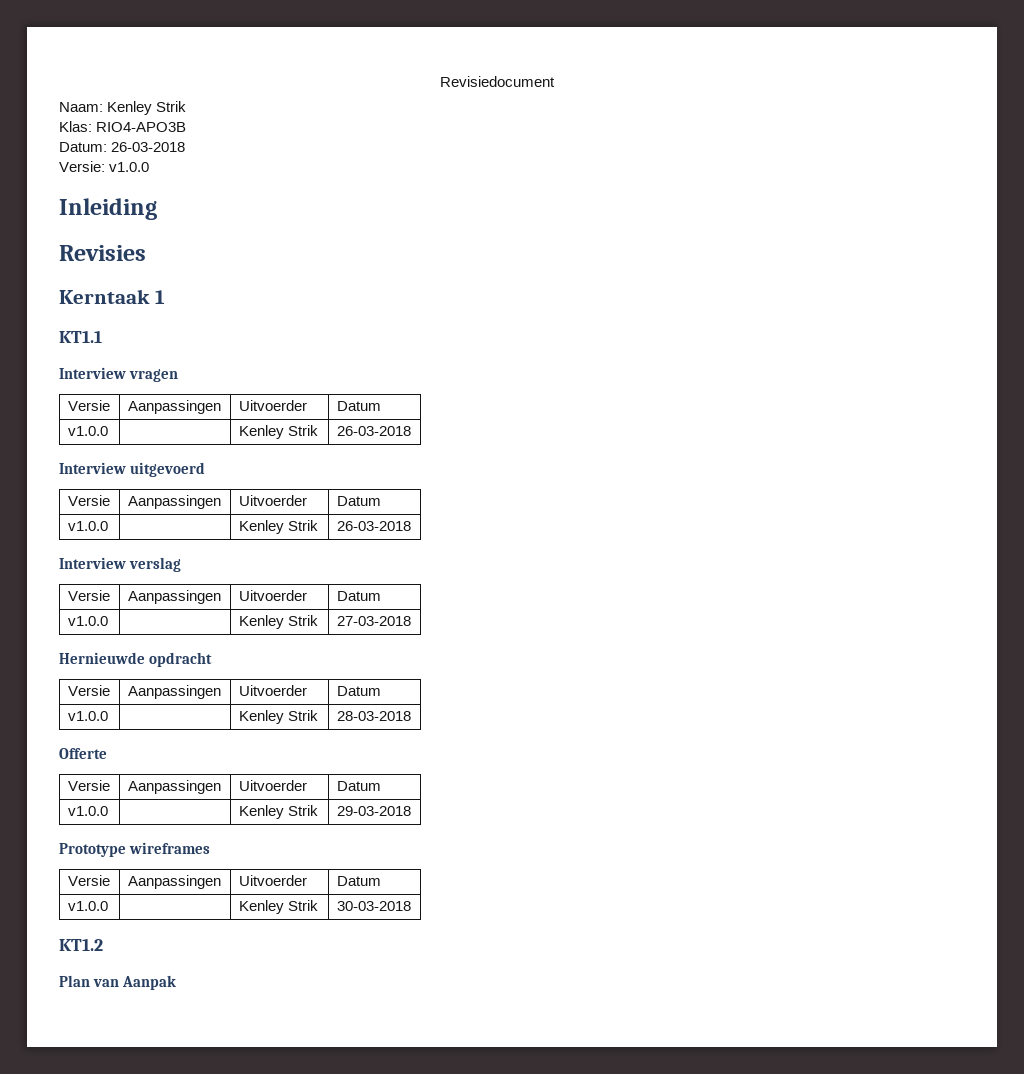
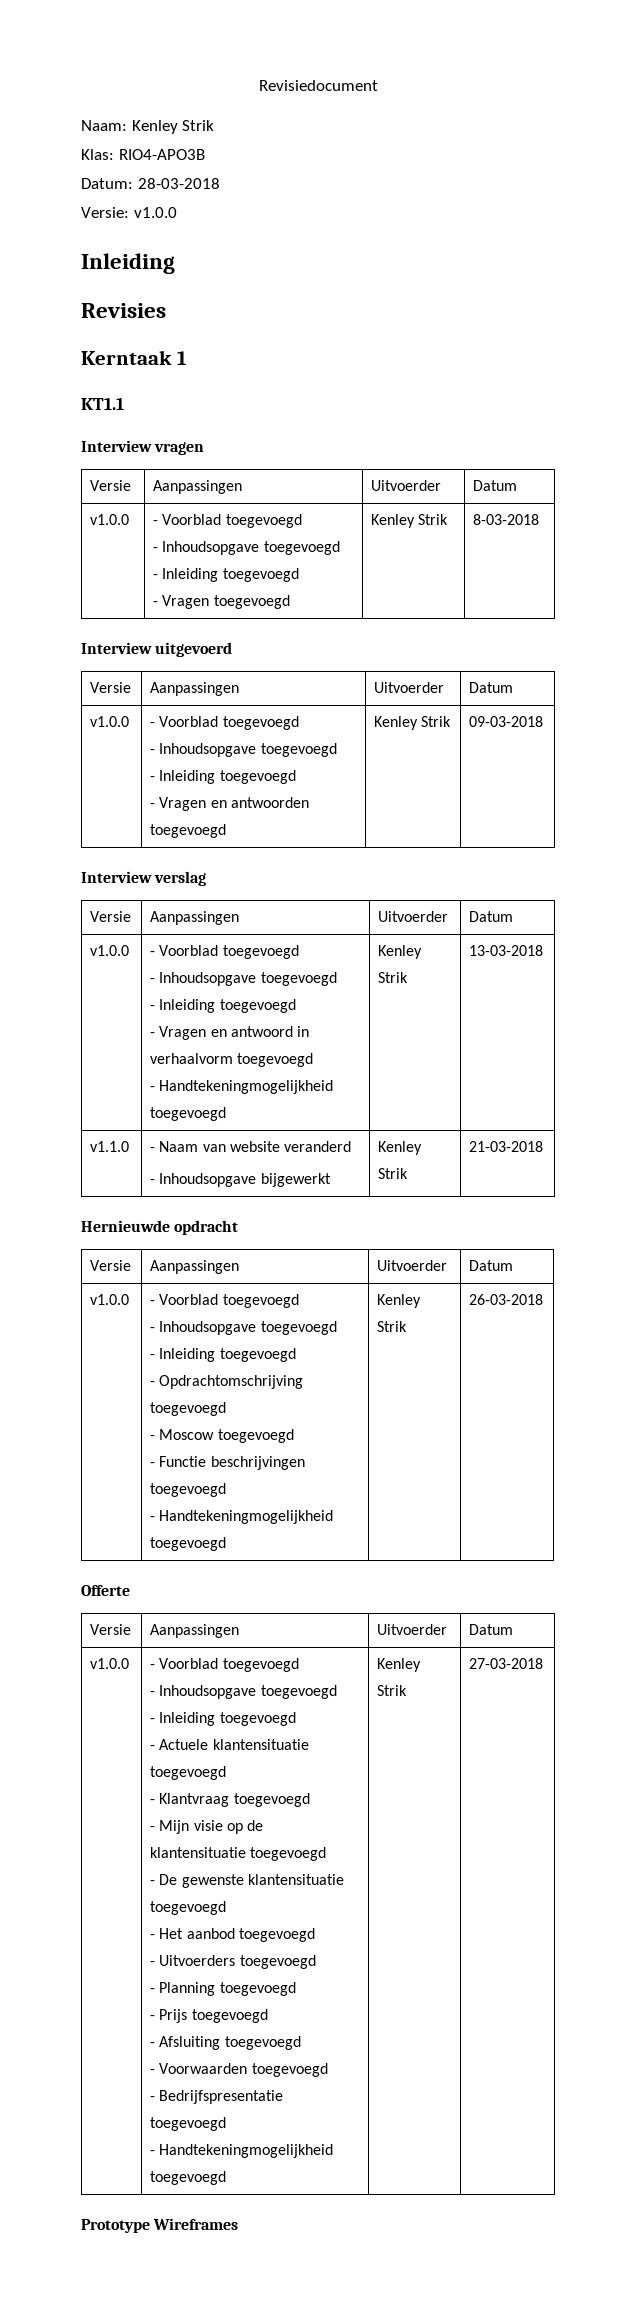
[111,142,186,152] 26-03-2018 -> [137,178,220,189] 28-03-2018
[238,425,318,439] [336,426,411,436] | Kenley Strik | 26-03-2018 -> [153,514,302,528] [153,541,340,555] [153,568,299,582] [153,595,290,609] [371,514,449,528] [473,514,540,525] - Voorblad toegevoegd // - Inhoudsopgave toegevoegd // - Inleiding toegevoegd // - Vragen toegevoegd | Kenley Strik | 8-03-2018
[238,520,318,534] [336,521,411,531] | Kenley Strik | 26-03-2018 -> [150,716,299,730] [150,743,337,757] [150,770,296,784] [150,797,309,811] [150,824,227,838] [374,716,452,730] [469,716,544,727] - Voorblad toegevoegd // - Inhoudsopgave toegevoegd // - Inleiding toegevoegd // - Vragen en antwoorden toegevoegd | Kenley Strik | 09-03-2018
[238,615,318,629] [336,616,411,626] | Kenley Strik | 27-03-2018 -> [150,945,299,959] [150,972,337,986] [150,999,296,1013] [150,1026,310,1040] [150,1053,314,1067] [150,1080,334,1094] [150,1107,227,1121] [378,945,423,959] [378,972,409,983] [469,945,544,956] [90,1141,130,1152] [150,1141,352,1152] [150,1173,331,1187] [378,1141,423,1155] [378,1168,409,1179] [469,1141,544,1152] - Voorblad toegevoegd // - Inhoudsopgave toegevoegd // - Inleiding toegevoegd // - Vragen en antwoord in verhaalvorm toegevoegd // - Handtekeningmogelijkheid toegevoegd | Kenley Strik | 13-03-2018 // v1.1.0 | - Naam van website veranderd // - Inhoudsopgave bijgewerkt | Kenley Strik | 21-03-2018
[238,710,318,724] [336,711,411,721] | Kenley Strik | 28-03-2018 -> [150,1294,299,1308] [150,1321,337,1335] [150,1348,296,1362] [150,1375,304,1389] [150,1402,227,1416] [150,1429,294,1443] [150,1456,305,1470] [150,1483,227,1497] [150,1510,334,1524] [150,1537,227,1551] [377,1294,422,1308] [377,1321,408,1332] [469,1294,544,1305] - Voorblad toegevoegd // - Inhoudsopgave toegevoegd // - Inleiding toegevoegd // - Opdrachtomschrijving toegevoegd // - Moscow toegevoegd // - Functie beschrijvingen toegevoegd // - Handtekeningmogelijkheid toegevoegd | Kenley Strik | 26-03-2018
[238,805,318,819] [336,806,411,816] | Kenley Strik | 29-03-2018 -> [150,1658,299,1672] [150,1685,337,1699] [150,1712,296,1726] [150,1739,309,1750] [150,1766,227,1780] [150,1793,310,1807] [150,1820,264,1834] [150,1847,327,1861] [150,1874,344,1888] [150,1901,227,1915] [150,1928,315,1942] [150,1955,316,1969] [150,1982,296,1996] [150,2009,268,2023] [150,2036,301,2050] [150,2063,328,2077] [150,2090,284,2104] [150,2117,227,2131] [150,2144,334,2158] [150,2171,227,2185] [377,1658,422,1672] [377,1685,408,1696] [469,1658,544,1669] - Voorblad toegevoegd // - Inhoudsopgave toegevoegd // - Inleiding toegevoegd // - Actuele klantensituatie toegevoegd // - Klantvraag toegevoegd // - Mijn visie op de klantensituatie toegevoegd // - De gewenste klantensituatie toegevoegd // - Het aanbod toegevoegd // - Uitvoerders toegevoegd // - Planning toegevoegd // - Prijs toegevoegd // - Afsluiting toegevoegd // - Voorwaarden toegevoegd // - Bedrijfspresentatie toegevoegd // - Handtekeningmogelijkheid toegevoegd | Kenley Strik | 27-03-2018
[129,842,211,854] [67,875,110,886] [127,875,221,889] [238,875,307,886] [336,876,381,886] [67,901,108,911] [238,900,318,914] [336,901,411,911] [59,938,103,951] [59,975,177,990] wireframes // Versie | Aanpassingen | Uitvoerder | Datum // v1.0.0 | | Kenley Strik | 30-03-2018 // KT1.2 // Plan van Aanpak -> [153,2218,239,2230] Wireframes

